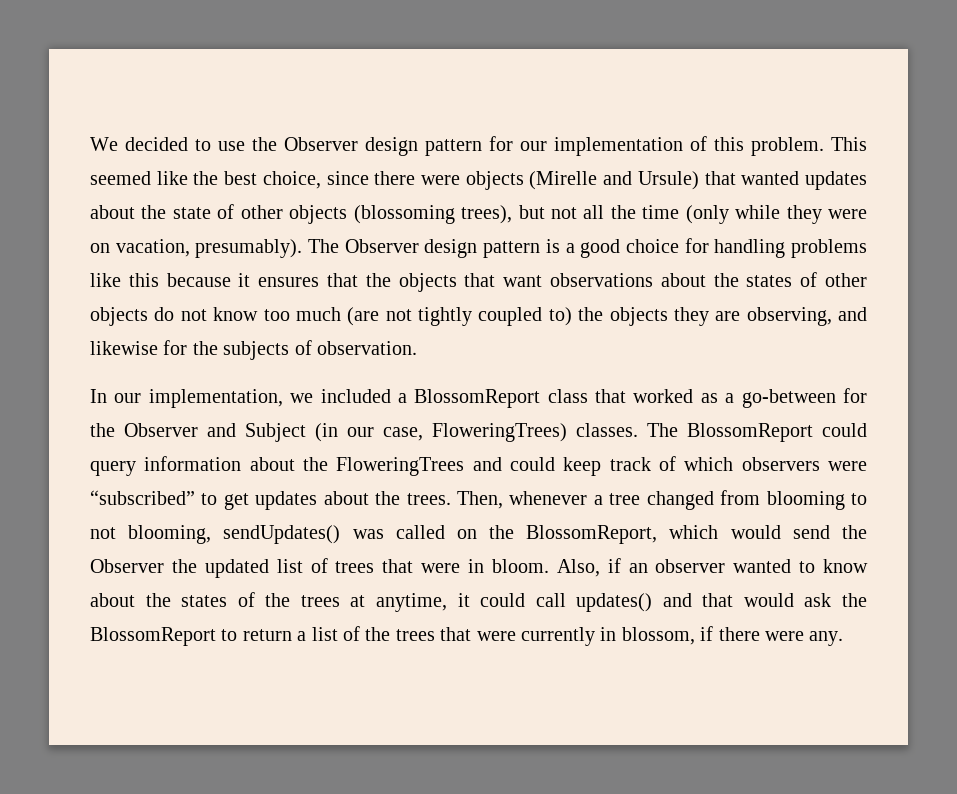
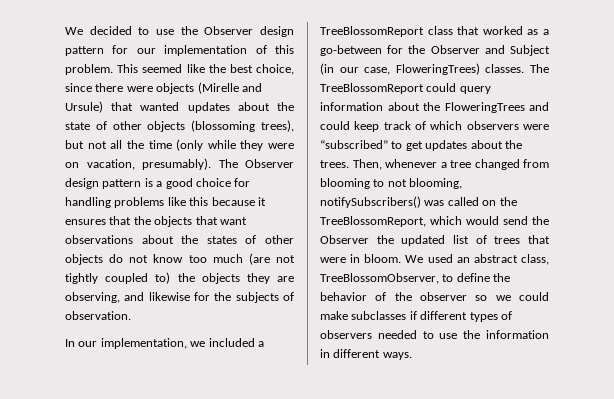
[414,389,541,408] BlossomReport -> [320,26,424,37] TreeBlossomReport
[687,423,813,442] BlossomReport -> [320,83,424,94] TreeBlossomReport
[223,525,341,544] sendUpdates() -> [320,196,421,208] notifySubscribers()
[526,525,658,544] BlossomReport, -> [320,216,426,227] TreeBlossomReport,
[556,558,868,577] [90,592,867,612] [90,626,844,646] Also, if an observer wanted to know about the states of the trees at anytime, it could call updates() and that would ask the BlossomReport to return a list of the trees that were currently in blossom, if there were any. -> [405,254,549,265] [320,273,511,284] [320,292,549,301] [320,311,512,322] [320,330,549,339] [320,349,412,360] We used an abstract class, TreeBlossomObserver, to define the behavior of the observer so we could make subclasses if different types of observers needed to use the information in different ways.

